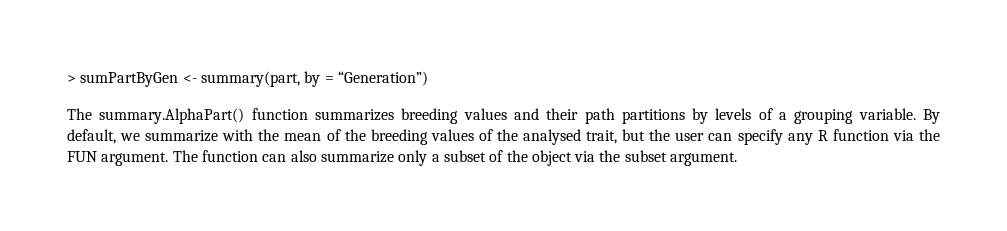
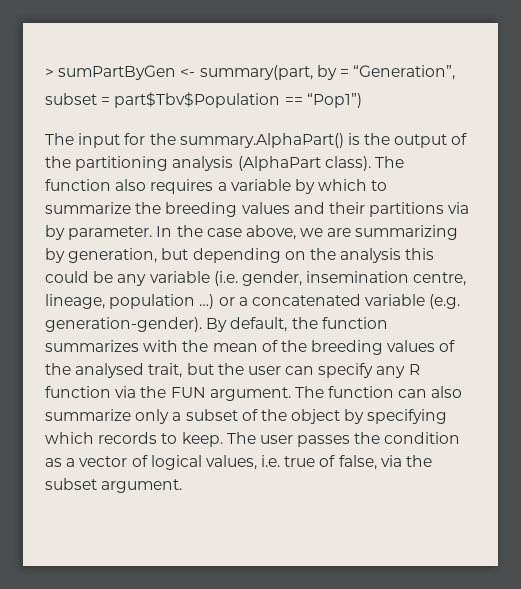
[337,71,428,86] [67,108,940,124] [67,129,219,144] “Generation”) // The summary.AlphaPart() function summarizes breeding values and their path partitions by levels of a grouping variable. By default, we summarize -> [353,65,456,80] [45,92,362,108] [45,133,468,148] [45,156,404,171] [45,179,388,194] [45,202,470,217] [45,225,459,240] [45,248,435,263] [45,271,467,286] [45,294,461,309] [45,317,388,332] [45,340,139,352] “Generation”, // subset = part$Tbv$Population == “Pop1”) // The input for the summary.AlphaPart() is the output of the partitioning analysis (AlphaPart class). The function also requires a variable by which to summarize the breeding values and their partitions via by parameter. In the case above, we are summarizing by generation, but depending on the analysis this could be any variable (i.e. gender, insemination centre, lineage, population …) or a concatenated variable (e.g. generation-gender). By default, the function summarizes
(572, 158) none -> [344,409,448,424] [45,432,461,447] [45,455,377,470] by specifying which records to keep. The user passes the condition as a vector of logical values, i.e. true of false,

